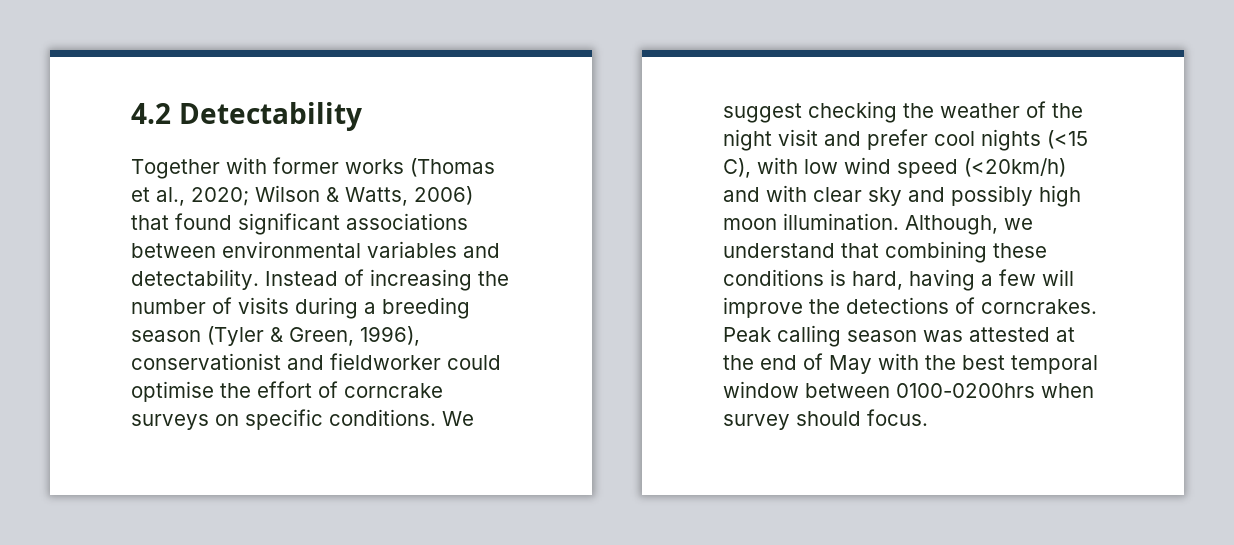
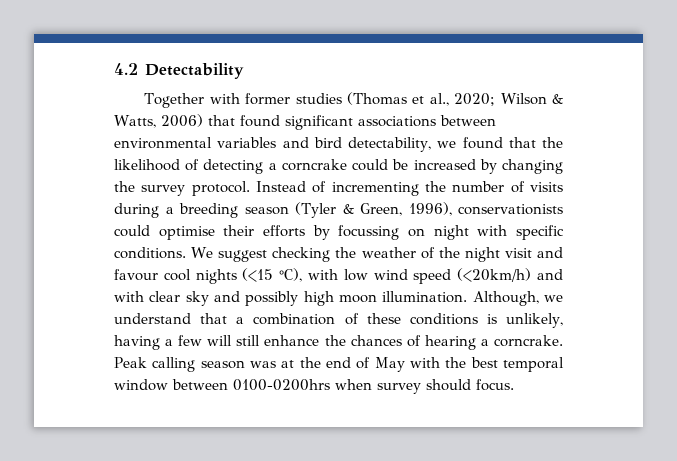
[345,159,404,174] works -> [295,93,342,104] studies
[131,269,259,290] detectability. -> [313,137,563,152] [114,159,563,174] [114,181,250,196] bird detectability, we found that the likelihood of detecting a corncrake could be increased by changing the survey protocol.
[370,269,472,291] increasing -> [331,182,419,196] incrementing
[131,353,501,370] [131,381,443,402] [131,414,239,430] conservationist and fieldworker could optimise the effort of corncrake surveys on -> [458,204,563,215] [114,225,508,240] conservationists could optimise their efforts by focussing on night with
[867,129,928,150] prefer -> [114,269,158,281] favour
[723,158,751,178] C), -> [279,268,303,282] °C),
[885,241,987,263] combining -> [236,313,359,325] a combination of
[852,271,903,290] hard, -> [506,313,564,328] unlikely,
[723,297,1097,318] improve the detections of corncrakes. -> [236,335,563,350] still enhance the chances of hearing a corncrake.
[969,327,1050,342] attested -> (276, 364) none

